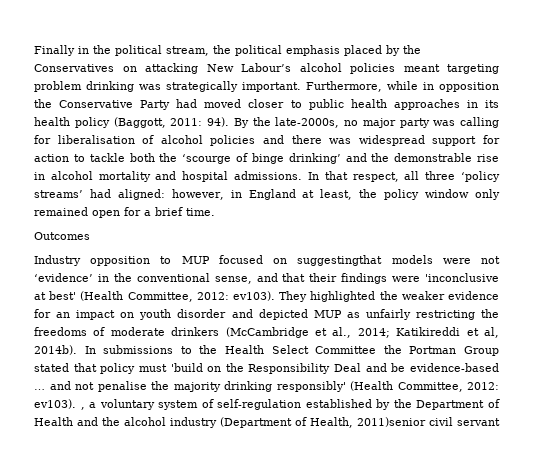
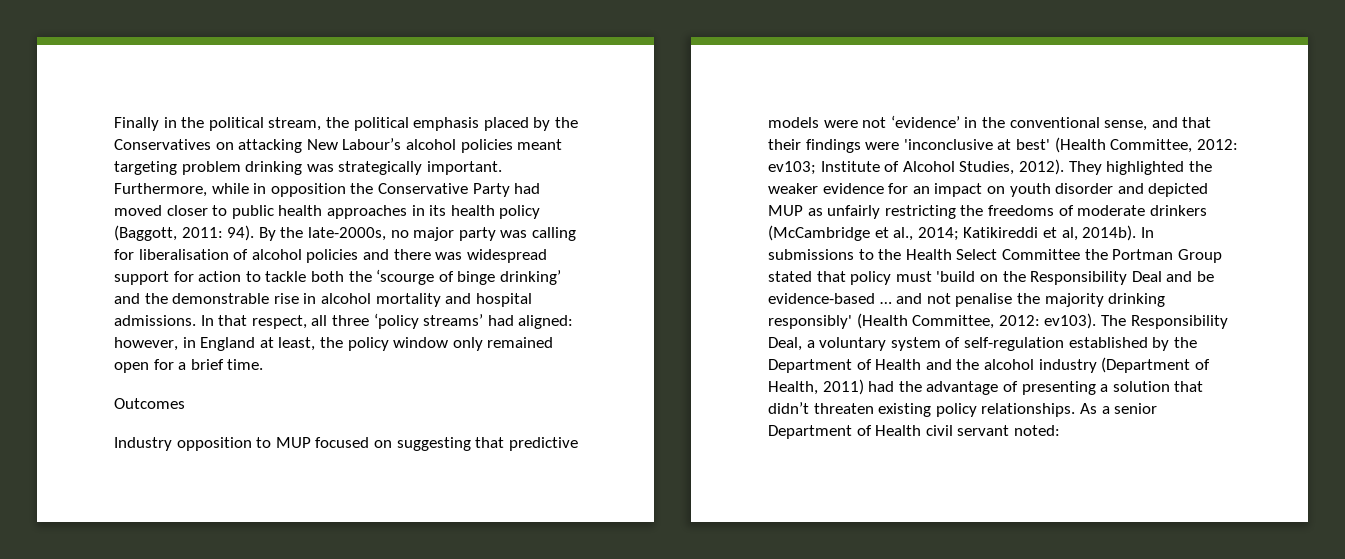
[297,255,383,266] suggestingthat -> [396,437,578,451] suggesting that predictive
[233,291,275,301] ev103). -> [768,159,1064,175] ev103; Institute of Alcohol Studies, 2012).
[80,407,85,410] , -> [1100,315,1228,329] [768,337,802,351] The Responsibility Deal,
[357,417,426,427] 2011)senior -> [822,379,1204,395] [768,402,1158,417] [768,425,922,439] 2011) had the advantage of presenting a solution that didn’t threaten existing policy relationships. As a senior Department of Health
(500, 422) none -> [1013,425,1060,436] noted:

